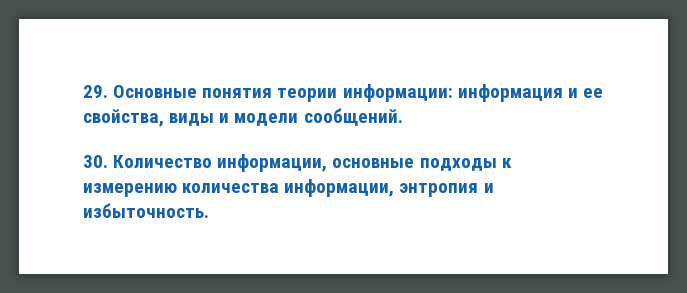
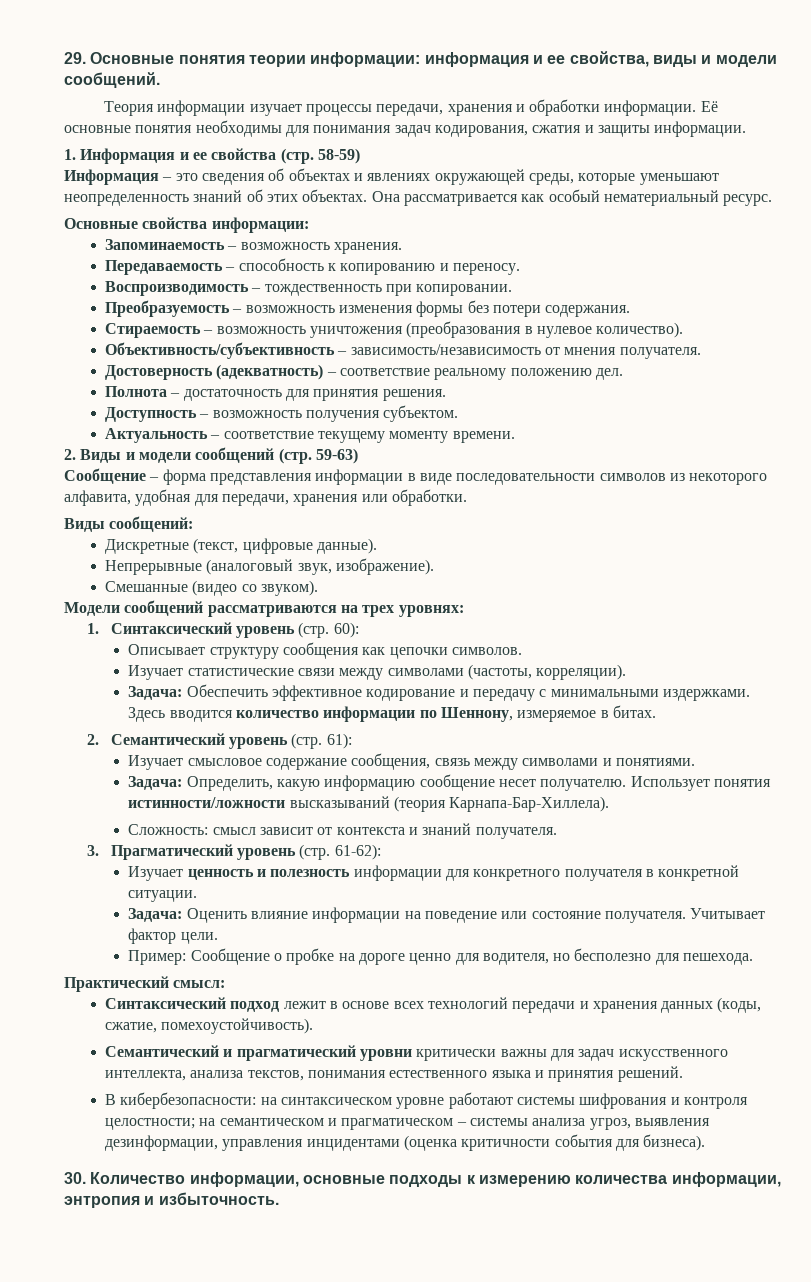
(403, 117) none -> [103,99,718,116] [64,120,747,137] [64,148,360,164] [64,168,719,185] [64,189,773,206] [64,217,309,233] [104,239,402,254] [104,258,520,275] [104,281,513,296] [104,300,631,317] [104,321,684,338] [104,342,701,359] [104,364,623,380] [104,386,446,401] [104,405,459,422] [104,428,515,443] [64,447,358,464] [64,468,768,485] [64,489,467,506] [64,516,194,532] [104,538,377,554] [104,558,434,575] [104,580,318,596] [64,600,464,617] [87,622,359,638] [128,642,522,659] [128,664,627,680] [128,684,750,701] [128,705,656,722] [87,733,352,749] [128,753,695,770] [128,774,771,791] [128,796,610,812] [128,823,557,839] [87,844,381,860] [128,865,740,881] [128,890,198,902] [128,907,766,923] [128,928,218,944] [128,948,754,965] [64,976,226,992] [104,997,762,1013] [104,1018,314,1034] [104,1045,728,1061] [104,1066,683,1082] [104,1092,748,1109] [104,1118,710,1130] [104,1134,706,1151] // Теория информации изучает процессы передачи, хранения и обработки информации. Её основные понятия необходимы для понимания задач кодирования, сжатия и защиты информации. // 1. Информация и ее свойства (стр. 58-59) // Информация – это сведения об объектах и явлениях окружающей среды, которые уменьшают неопределенность знаний об этих объектах. Она рассматривается как особый нематериальный ресурс. // Основные свойства информации: // Запоминаемость – возможность хранения. // Передаваемость – способность к копированию и переносу. // Воспроизводимость – тождественность при копировании. // Преобразуемость – возможность изменения формы без потери содержания. // Стираемость – возможность уничтожения (преобразования в нулевое количество). // Объективность/субъективность – зависимость/независимость от мнения получателя. // Достоверность (адекватность) – соответствие реальному положению дел. // Полнота – достаточность для принятия решения. // Доступность – возможность получения субъектом. // Актуальность – соответствие текущему моменту времени. // 2. Виды и модели сообщений (стр. 59-63) // Сообщение – форма представления информации в виде последовательности символов из некоторого алфавита, удобная для передачи, хранения или обработки. // Виды сообщений: // Дискретные (текст, цифровые данные). // Непрерывные (аналоговый звук, изображение). // Смешанные (видео со звуком). // Модели сообщений рассматриваются на трех уровнях: // 1. Синтаксический уровень (стр. 60): // Описывает структуру сообщения как цепочки символов. // Изучает статистические связи между символами (частоты, корреляции). // Задача: Обеспечить эффективное кодирование и передачу с минимальными издержками. Здесь вводится количество информации по Шеннону, измеряемое в битах. // 2. Семантический уровень (стр. 61): // Изучает смысловое содержание сообщения, связь между символами и понятиями. // Задача: Определить, какую информацию сообщение несет получателю. Использует понятия истинности/ложности высказываний (теория Карнапа-Бар-Хиллела). // Сложность: смысл зависит от контекста и знаний получателя. // 3. Прагматический уровень (стр. 61-62): // Изучает ценность и полезность информации для конкретного получателя в конкретной ситуации. // Задача: Оценить влияние информации на поведение или состояние получателя. Учитывает фактор цели. // Пример: Сообщение о пробке на дороге ценно для водителя, но бесполезно для пешехода. // Практический смысл: // Синтаксический подход лежит в основе всех технологий передачи и хранения данных (коды, сжатие, помехоустойчивость). // Семантический и прагматический уровни критически важны для задач искусственного интеллекта, анализа текстов, понимания естественного языка и принятия решений. // В кибербезопасности: на синтаксическом уровне работают системы шифрования и контроля целостности; на семантическом и прагматическом – системы анализа угроз, выявления дезинформации, управления инцидентами (оценка критичности события для бизнеса).

